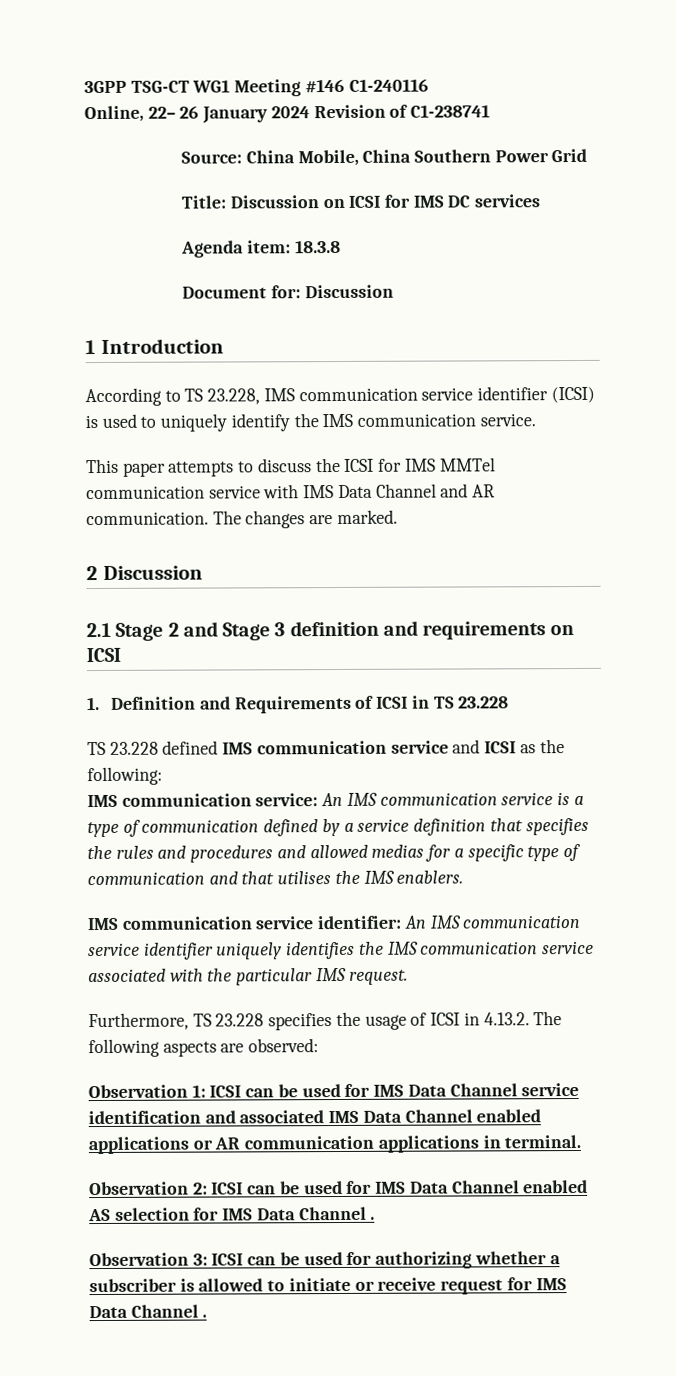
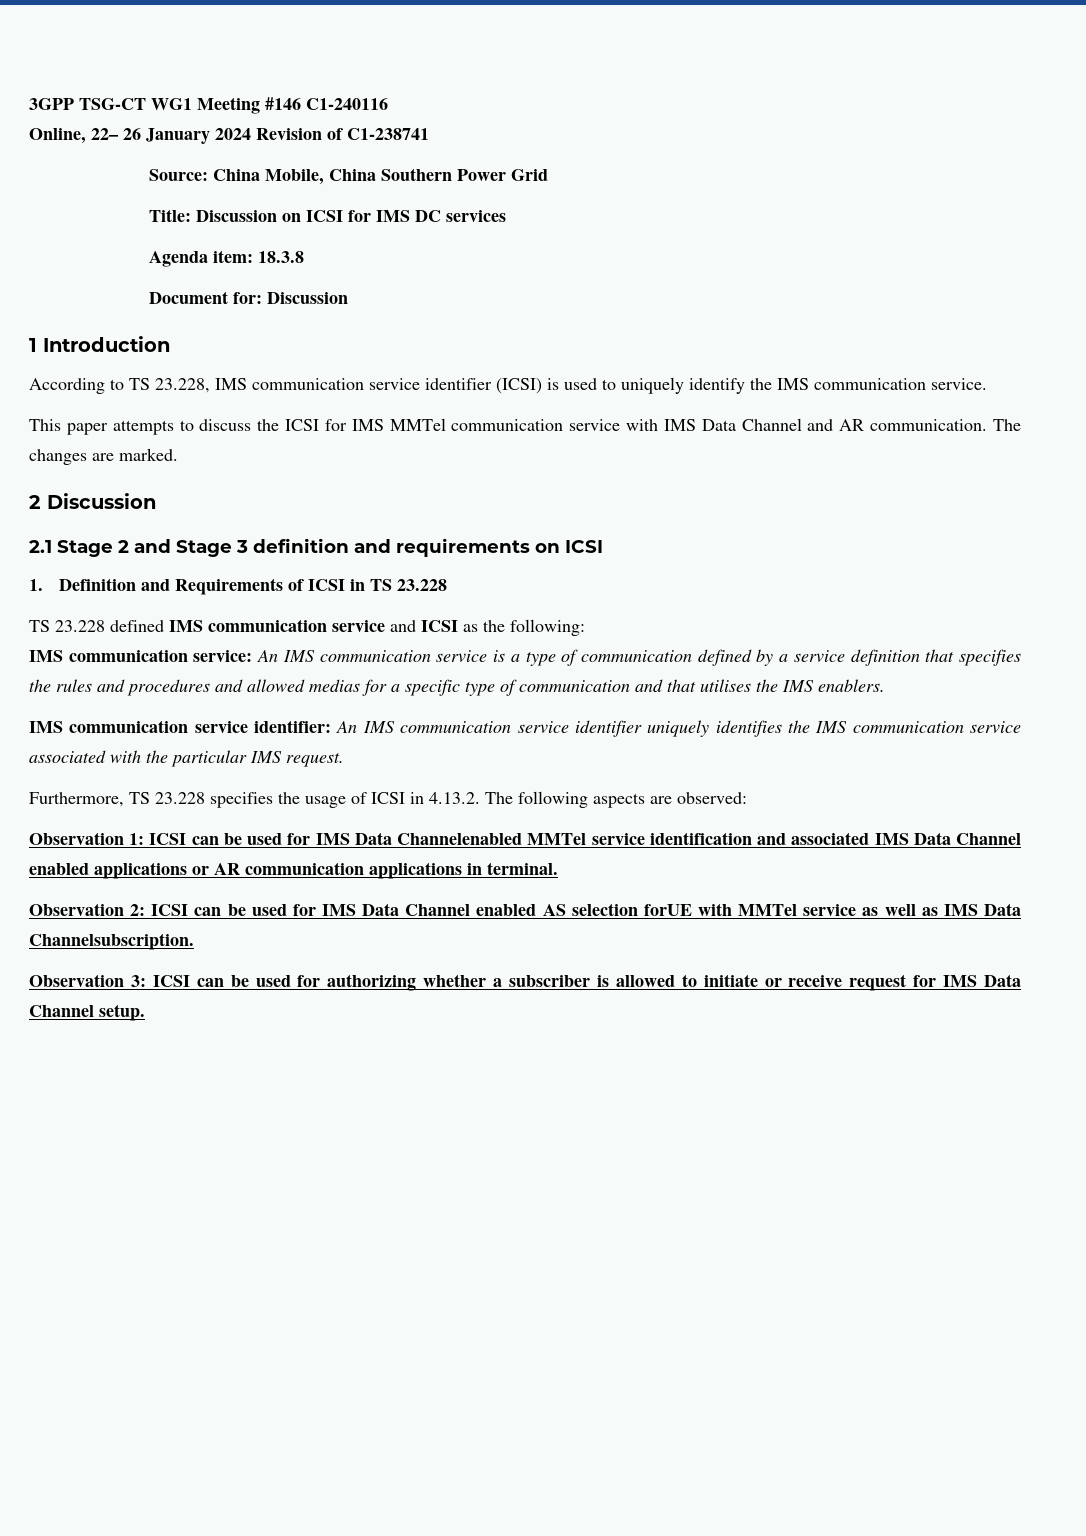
[449,1083,518,1097] Channel -> [397,833,587,845] Channelenabled MMTel
[193,1206,376,1221] for IMS Data Channel . -> [643,903,1021,916] [29,933,194,950] forUE with MMTel service as well as IMS Data Channelsubscription.
[202,1314,208,1318] . -> [99,1004,145,1021] setup.

